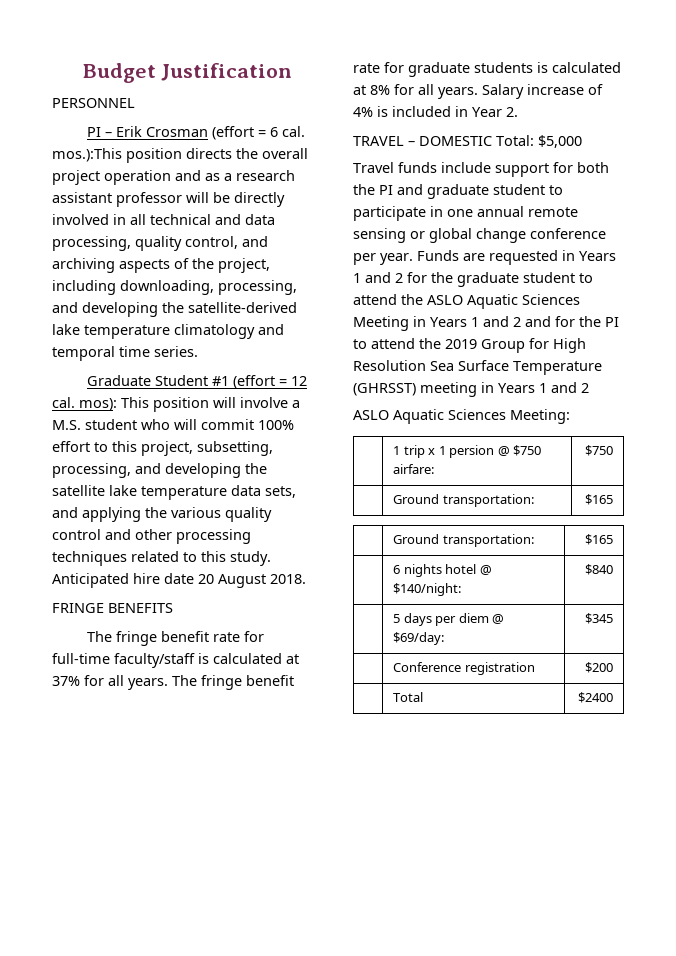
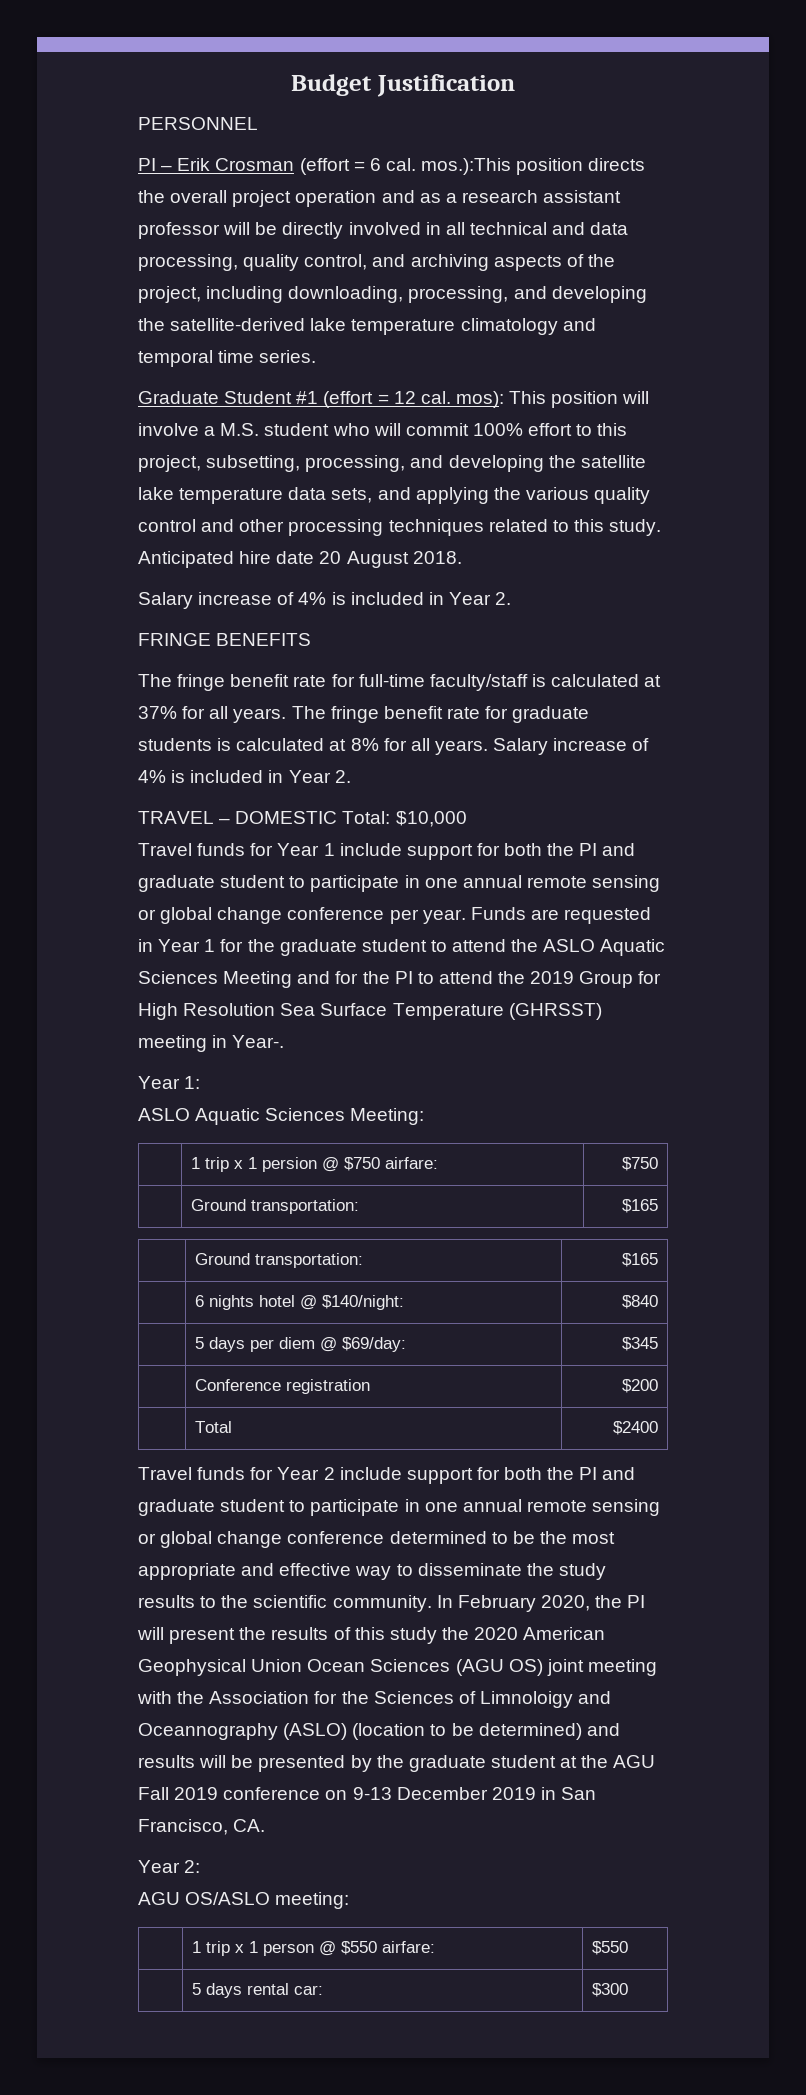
(306, 579) none -> [138,592,512,609] // Salary increase of 4% is included in Year 2.
[538,135,582,148] [353,162,437,173] $5,000 // Travel funds -> [395,811,467,827] [138,843,335,856] $10,000 // Travel funds for Year 1
[579,251,616,261] [353,272,403,283] Years 1 and 2 -> [158,939,216,952] Year 1
[413,316,521,327] in Years 1 and 2 -> (293, 979) none
[498,382,589,393] Years 1 and 2 -> [232,1035,285,1048] [138,1076,201,1089] Year-. // Year 1:
(613, 697) none -> [138,1467,636,1484] [138,1499,661,1516] [138,1531,616,1548] [138,1563,606,1580] [138,1595,646,1612] [137,1627,606,1644] [138,1659,657,1676] [137,1691,612,1708] [138,1723,620,1740] [138,1755,656,1772] [138,1787,597,1800] [138,1819,266,1835] [138,1860,201,1873] [138,1892,350,1909] [192,1941,436,1956] [592,1941,629,1955] [192,1983,324,1998] [592,1983,629,1997] // Travel funds for Year 2 include support for both the PI and graduate student to participate in one annual remote sensing or global change conference determined to be the most appropriate and effective way to disseminate the study results to the scientific community. In February 2020, the PI will present the results of this study the 2020 American Geophysical Union Ocean Sciences (AGU OS) joint meeting with the Association for the Sciences of Limnoloigy and Oceannography (ASLO) (location to be determined) and results will be presented by the graduate student at the AGU Fall 2019 conference on 9-13 December 2019 in San Francisco, CA. // Year 2: // AGU OS/ASLO meeting: // | 1 trip x 1 person @ $550 airfare: | $550 // | 5 days rental car: | $300

